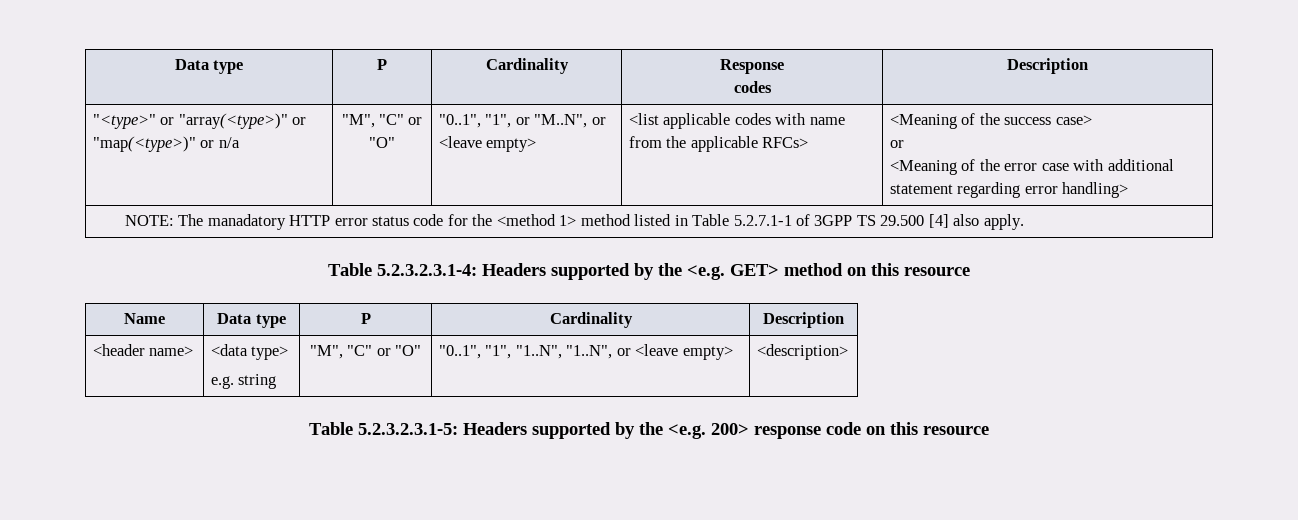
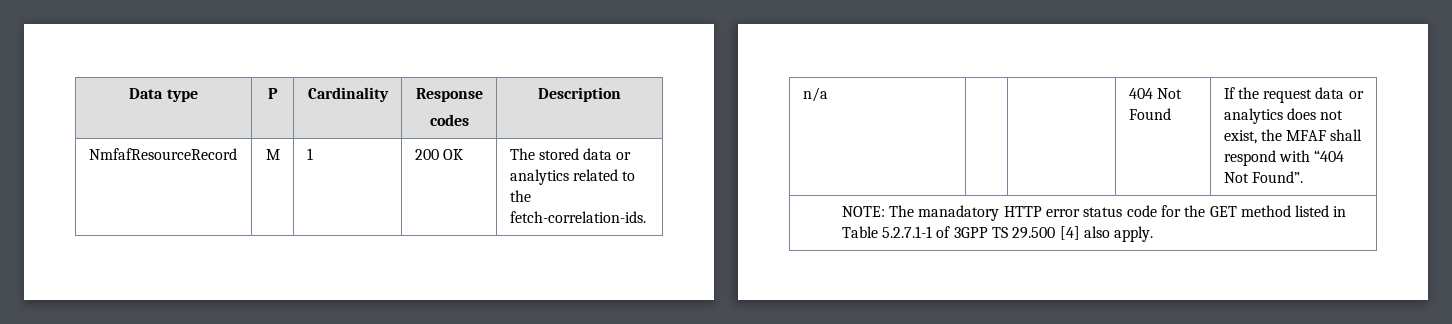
[92,113,307,129] [92,136,240,152] [341,114,423,128] [369,137,396,148] [438,114,606,128] [438,136,537,152] [628,113,845,129] [628,136,809,152] [889,113,1092,129] [889,140,904,148] [889,159,1174,175] [889,182,1129,198] "<type>" or "array(<type>)" or "map(<type>)" or n/a | "M", "C" or "O" | "0..1", "1", or "M..N", or <leave empty> | <list applicable codes with name from the applicable RFCs> | <Meaning of the success case> // or // <Meaning of the error case with additional statement regarding error handling> -> [88,148,237,160] [265,149,280,160] [306,148,313,160] [414,149,463,160] [509,148,632,160] [509,169,636,185] [509,190,531,202] [509,211,646,223] [802,87,828,102] [1128,88,1182,99] [1128,108,1171,120] [1223,87,1364,103] [1223,108,1344,124] [1223,129,1363,144] [1223,150,1345,166] [1223,171,1303,183] NmfafResourceRecord | M | 1 | 200 OK | The stored data or analytics related to the fetch-correlation-ids. // n/a | | | 404 Not Found | If the request data or analytics does not exist, the MFAF shall respond with “404 Not Found”.
[496,214,577,226] <method 1> -> [1209,206,1237,217] GET
[328,263,970,280] [124,313,165,324] [217,313,286,328] [360,313,371,324] [549,312,633,328] [763,312,844,328] [92,344,194,356] [210,344,289,360] [210,374,277,389] [309,345,422,359] [438,344,733,360] [756,344,848,360] [309,422,989,439] // Table 5.2.3.2.3.1-4: Headers supported by the <e.g. GET> method on this resource // Name | Data type | P | Cardinality | Description // <header name> | <data type> // e.g. string | "M", "C" or "O" | "0..1", "1", "1..N", "1..N", or <leave empty> | <description> // Table 5.2.3.2.3.1-5: Headers supported by the <e.g. 200> response code on this resource -> (1154, 234) none

